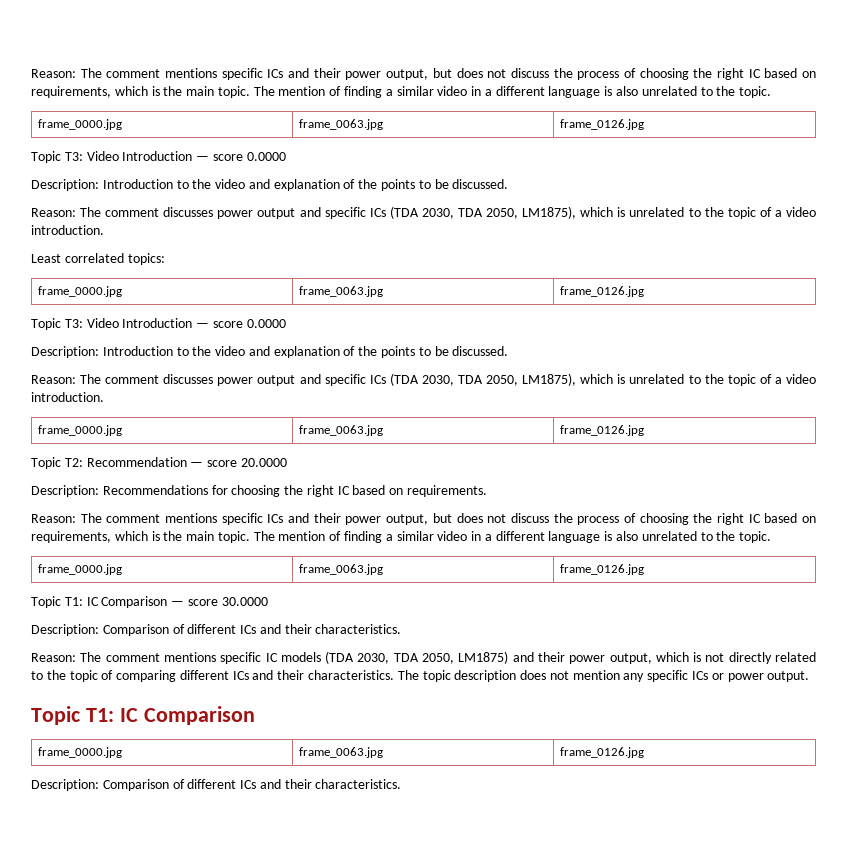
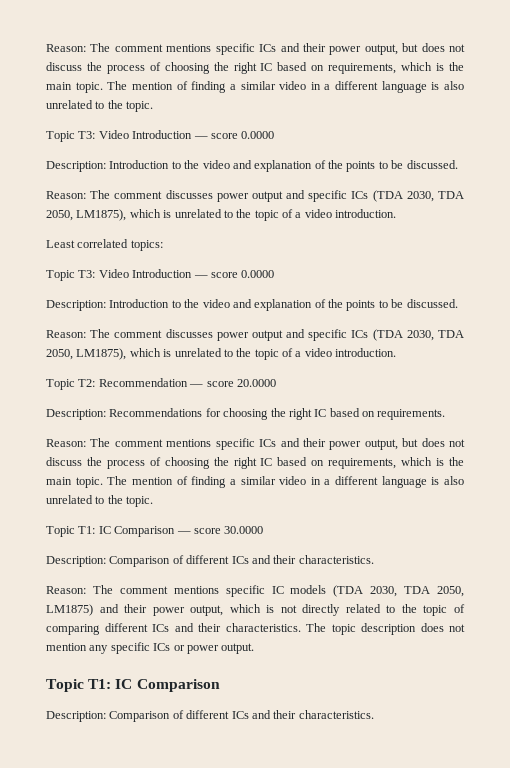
[38,119,123,130] [299,119,384,130] [560,119,645,130] // frame_0000.jpg | frame_0063.jpg | frame_0126.jpg -> (154, 106) none
[38,286,123,297] [299,286,384,297] [560,286,645,297] // frame_0000.jpg | frame_0063.jpg | frame_0126.jpg -> (163, 245) none
[38,425,123,436] [299,425,384,436] [560,425,645,436] // frame_0000.jpg | frame_0063.jpg | frame_0126.jpg -> (397, 352) none
[38,564,123,575] [299,564,384,575] [560,564,645,575] // frame_0000.jpg | frame_0063.jpg | frame_0126.jpg -> (154, 501) none
[38,747,123,758] [299,747,384,758] [560,747,645,758] // frame_0000.jpg | frame_0063.jpg | frame_0126.jpg -> (220, 685) none

